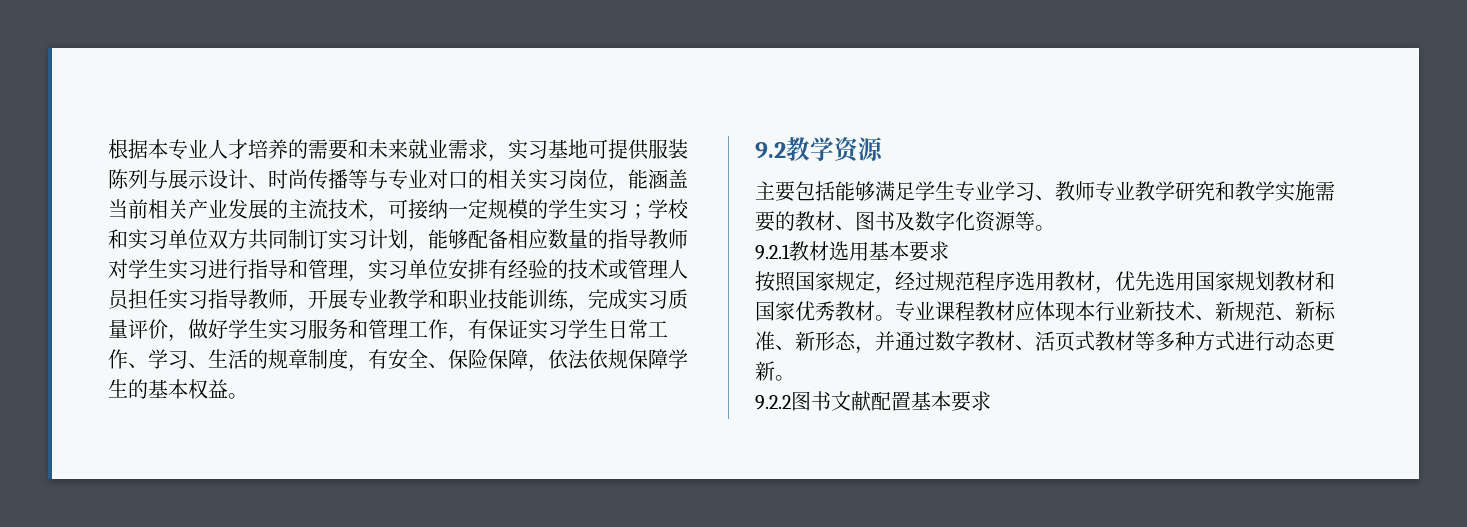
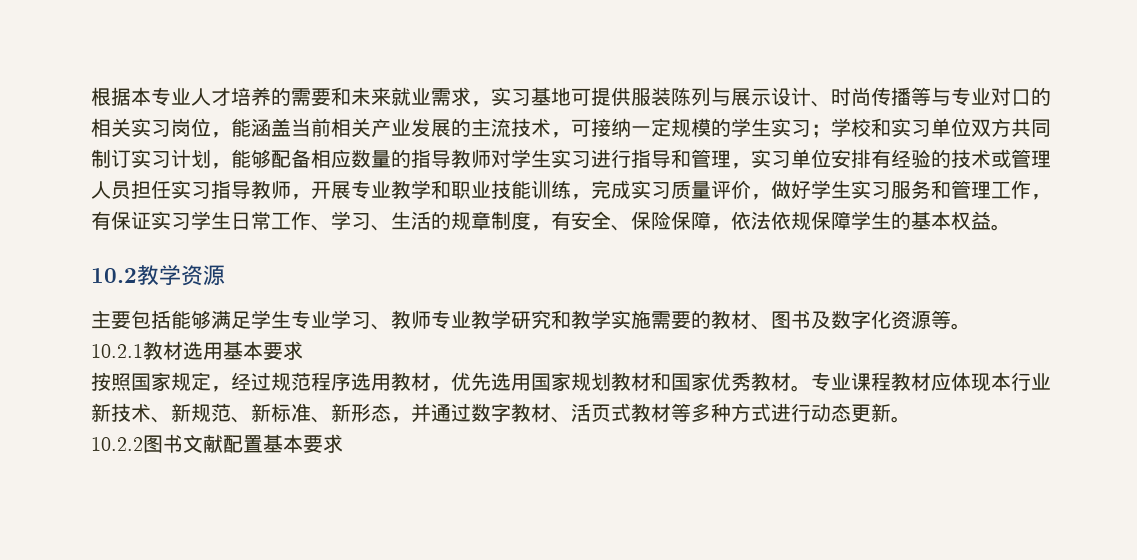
[755,142,786,159] 9.2 -> [91,268,137,283] 10.2
[755,244,790,260] 9.2.1 -> [91,344,143,358] 10.2.1
[755,395,791,410] 9.2.2 -> [91,437,143,451] 10.2.2

